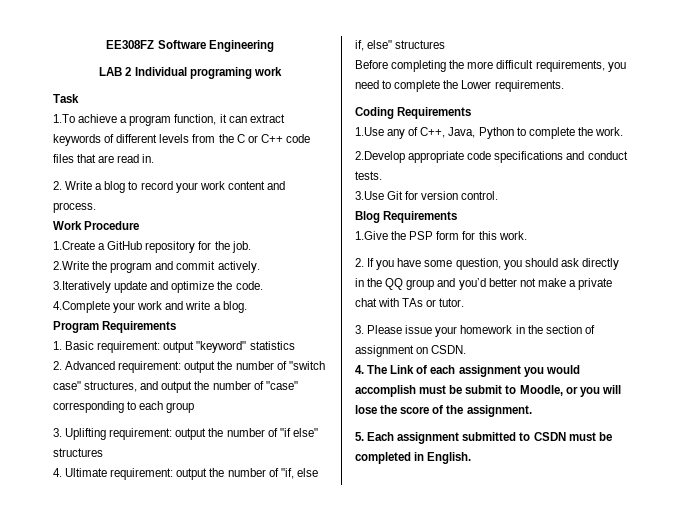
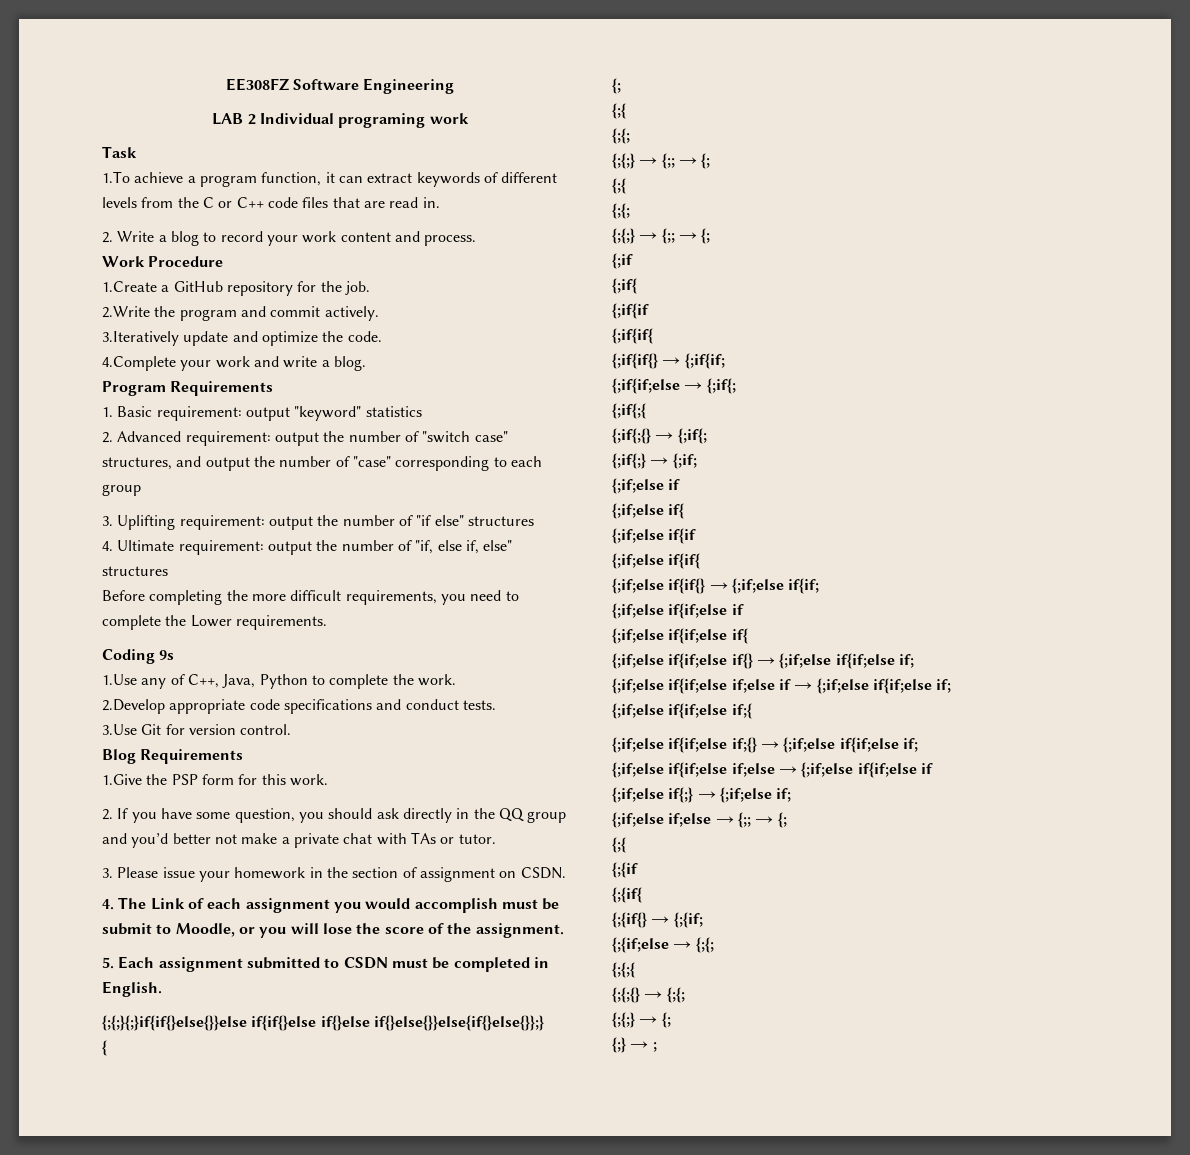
[397,107,472,119] Requirements -> [159,650,175,660] 9s
(472, 458) none -> [102,1015,544,1031] [102,1040,107,1056] [612,78,621,94] [612,103,626,119] [612,128,630,144] [612,153,711,169] [612,178,626,194] [612,203,630,219] [612,228,711,244] [612,253,633,269] [612,278,637,294] [612,303,649,319] [612,328,653,344] [612,353,725,369] [612,378,736,394] [612,403,646,419] [612,428,707,444] [612,453,697,469] [612,478,681,494] [612,503,685,519] [612,528,697,544] [612,553,701,569] [612,578,820,594] [612,603,744,619] [612,628,748,644] [612,653,914,669] [612,678,952,694] [612,703,752,719] [612,737,918,753] [612,762,933,778] [612,787,792,803] [612,812,787,828] [612,837,626,853] [612,862,638,878] [612,887,642,903] [612,912,703,928] [612,937,714,953] [612,962,635,978] [612,987,685,1003] [612,1012,671,1028] [612,1037,657,1053] // {;{;}{;}if{if{}else{}}else if{if{}else if{}else if{}else{}}else{if{}else{}};} // { // {; // {;{ // {;{; // {;{;} → {;; → {; // {;{ // {;{; // {;{;} → {;; → {; // {;if // {;if{ // {;if{if // {;if{if{ // {;if{if{} → {;if{if; // {;if{if;else → {;if{; // {;if{;{ // {;if{;{} → {;if{; // {;if{;} → {;if; // {;if;else if // {;if;else if{ // {;if;else if{if // {;if;else if{if{ // {;if;else if{if{} → {;if;else if{if; // {;if;else if{if;else if // {;if;else if{if;else if{ // {;if;else if{if;else if{} → {;if;else if{if;else if; // {;if;else if{if;else if;else if → {;if;else if{if;else if; // {;if;else if{if;else if;{ // {;if;else if{if;else if;{} → {;if;else if{if;else if; // {;if;else if{if;else if;else → {;if;else if{if;else if // {;if;else if{;} → {;if;else if; // {;if;else if;else → {;; → {; // {;{ // {;{if // {;{if{ // {;{if{} → {;{if; // {;{if;else → {;{; // {;{;{ // {;{;{} → {;{; // {;{;} → {; // {;} → ;

